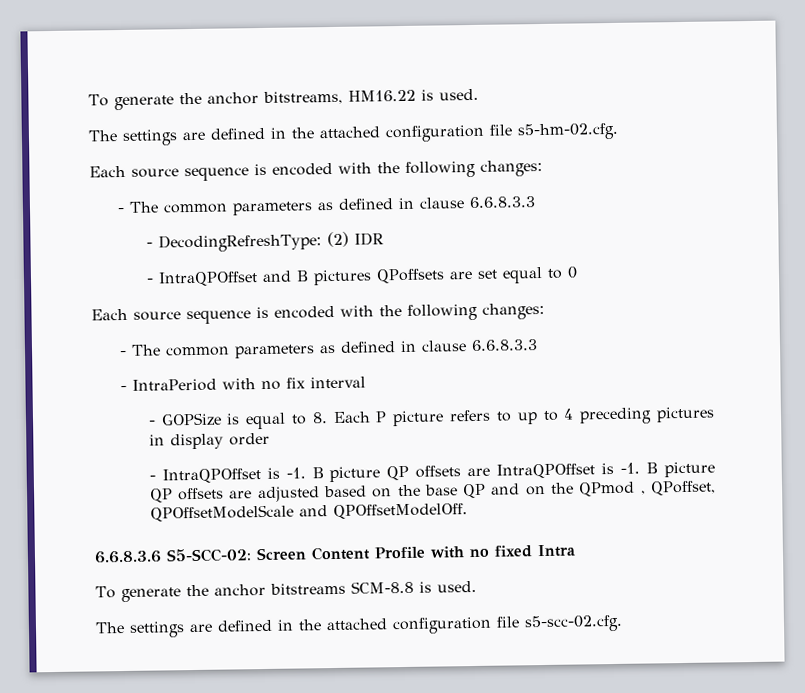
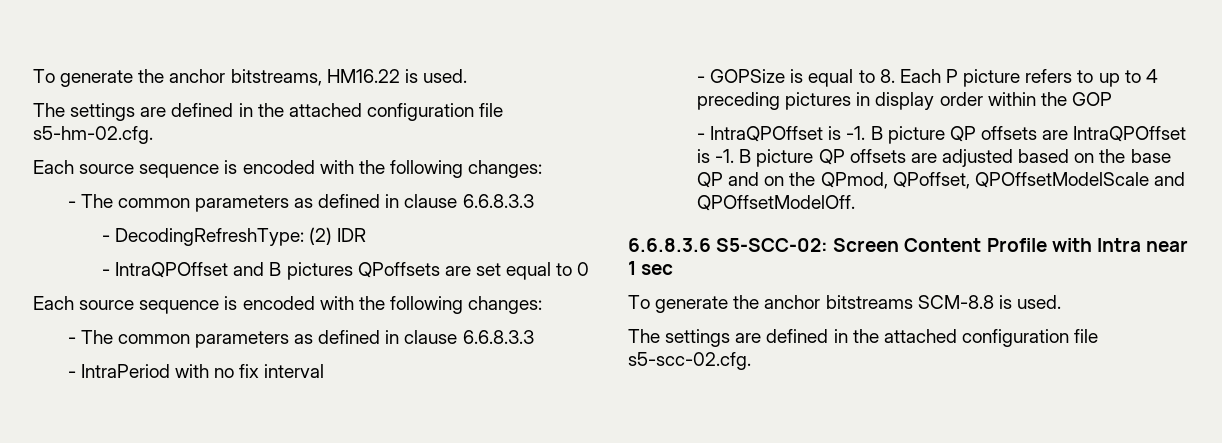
(270, 439) none -> [987,92,1112,106] within the GOP
[578,481,646,497] QPmod , -> [820,172,888,189] QPmod,
[469,545,533,558] no fixed -> (1092, 245) none
(576, 551) none -> [1145,240,1188,252] [628,261,674,275] near 1 sec

